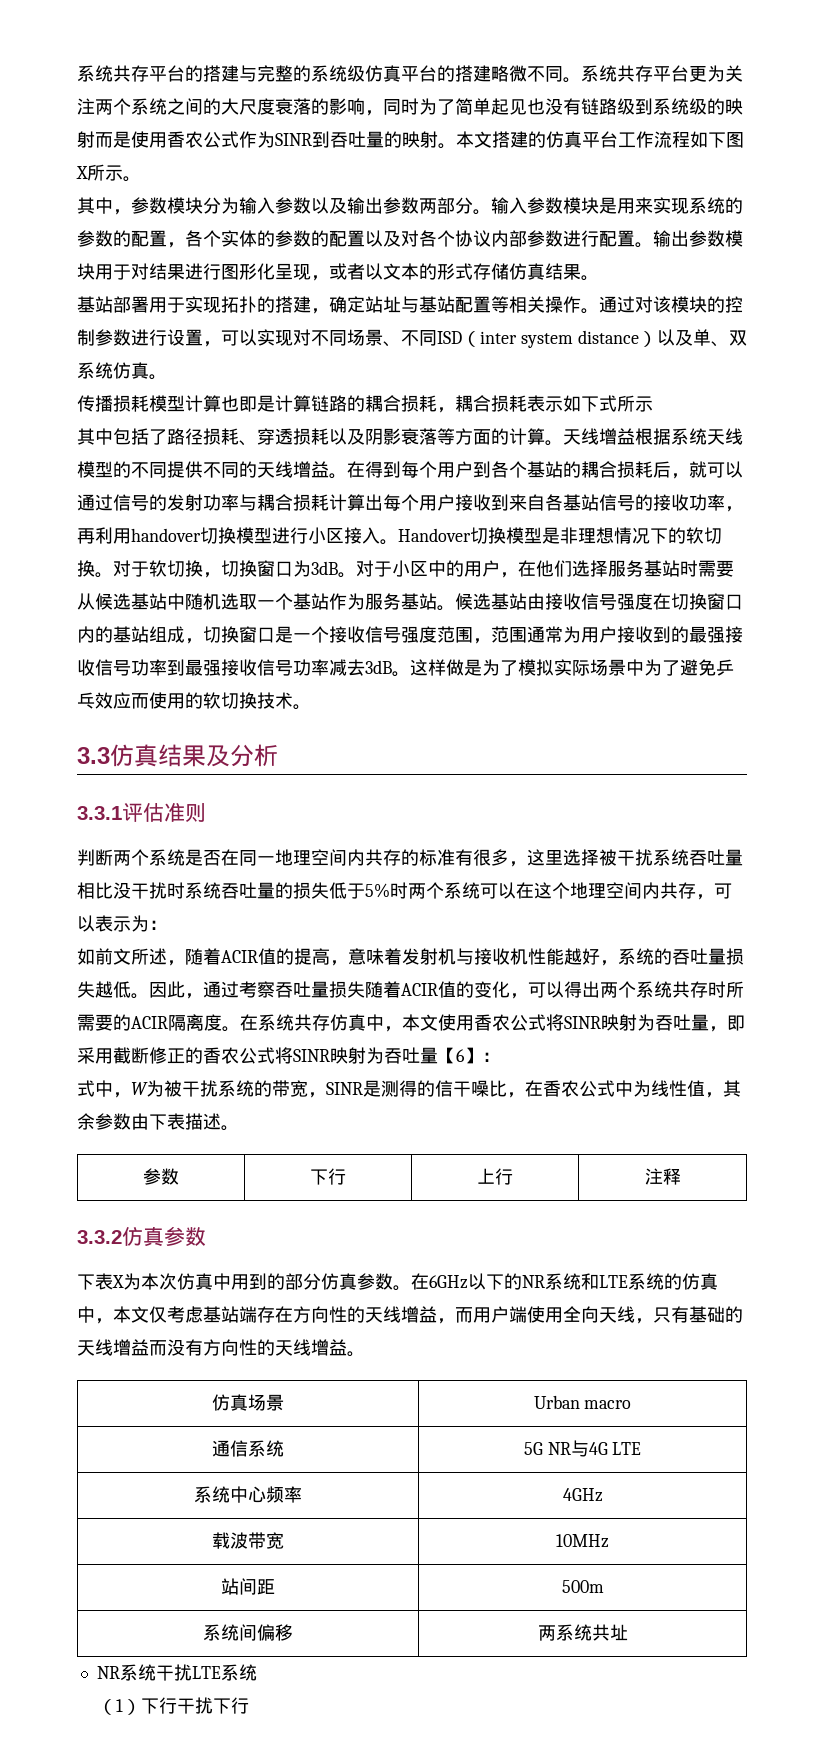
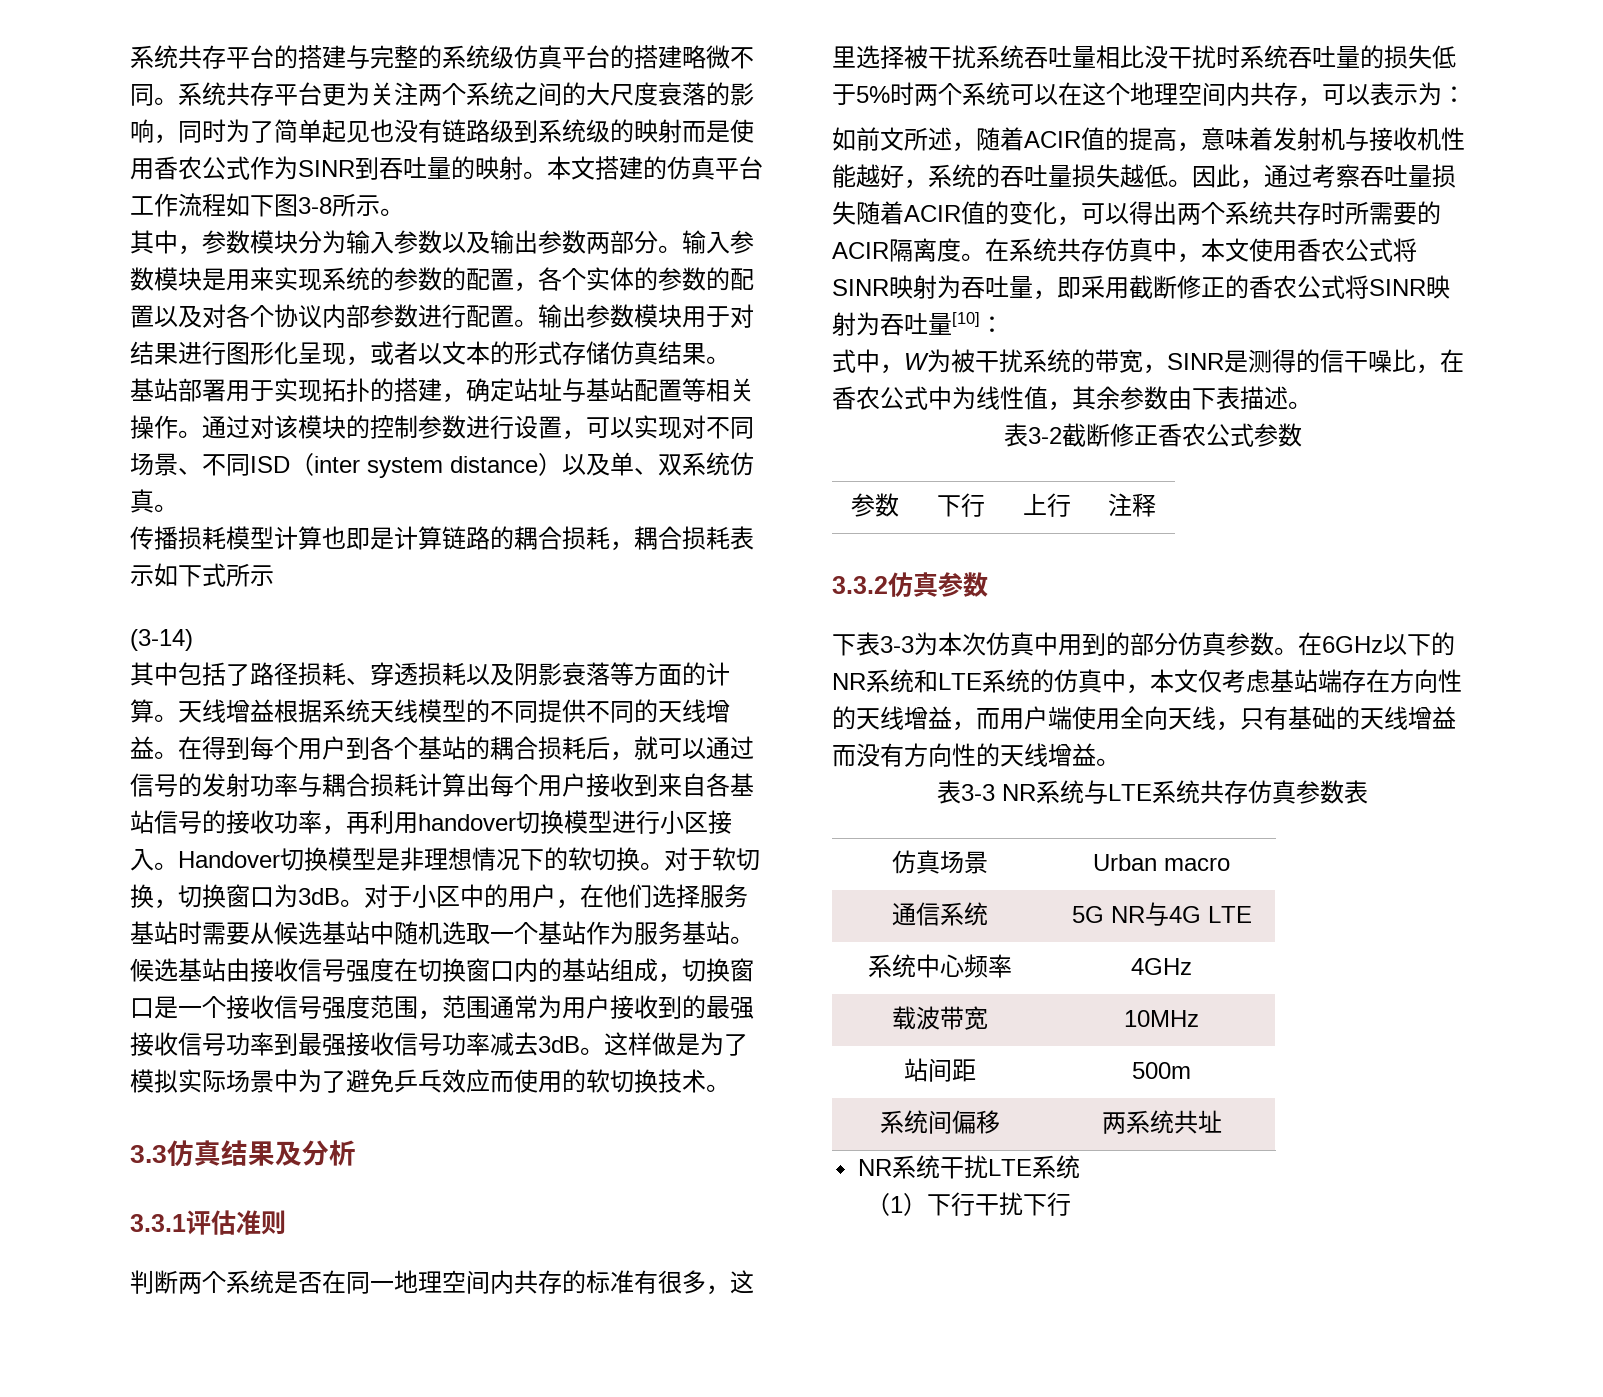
[76,166,88,179] X -> [298,197,332,214] 3-8
(653, 404) none -> [130,629,193,651] // (3-14)
[438,1047,482,1064] 【6】 -> [952,312,980,327] [10]
(239, 1128) none -> [1003,423,1302,447] // 表3-2截断修正香农公式参数
[112,1275,124,1288] X -> [880,636,914,653] 3-3
(365, 1354) none -> [937,780,1368,804] // 表3-3 NR系统与LTE系统共存仿真参数表

